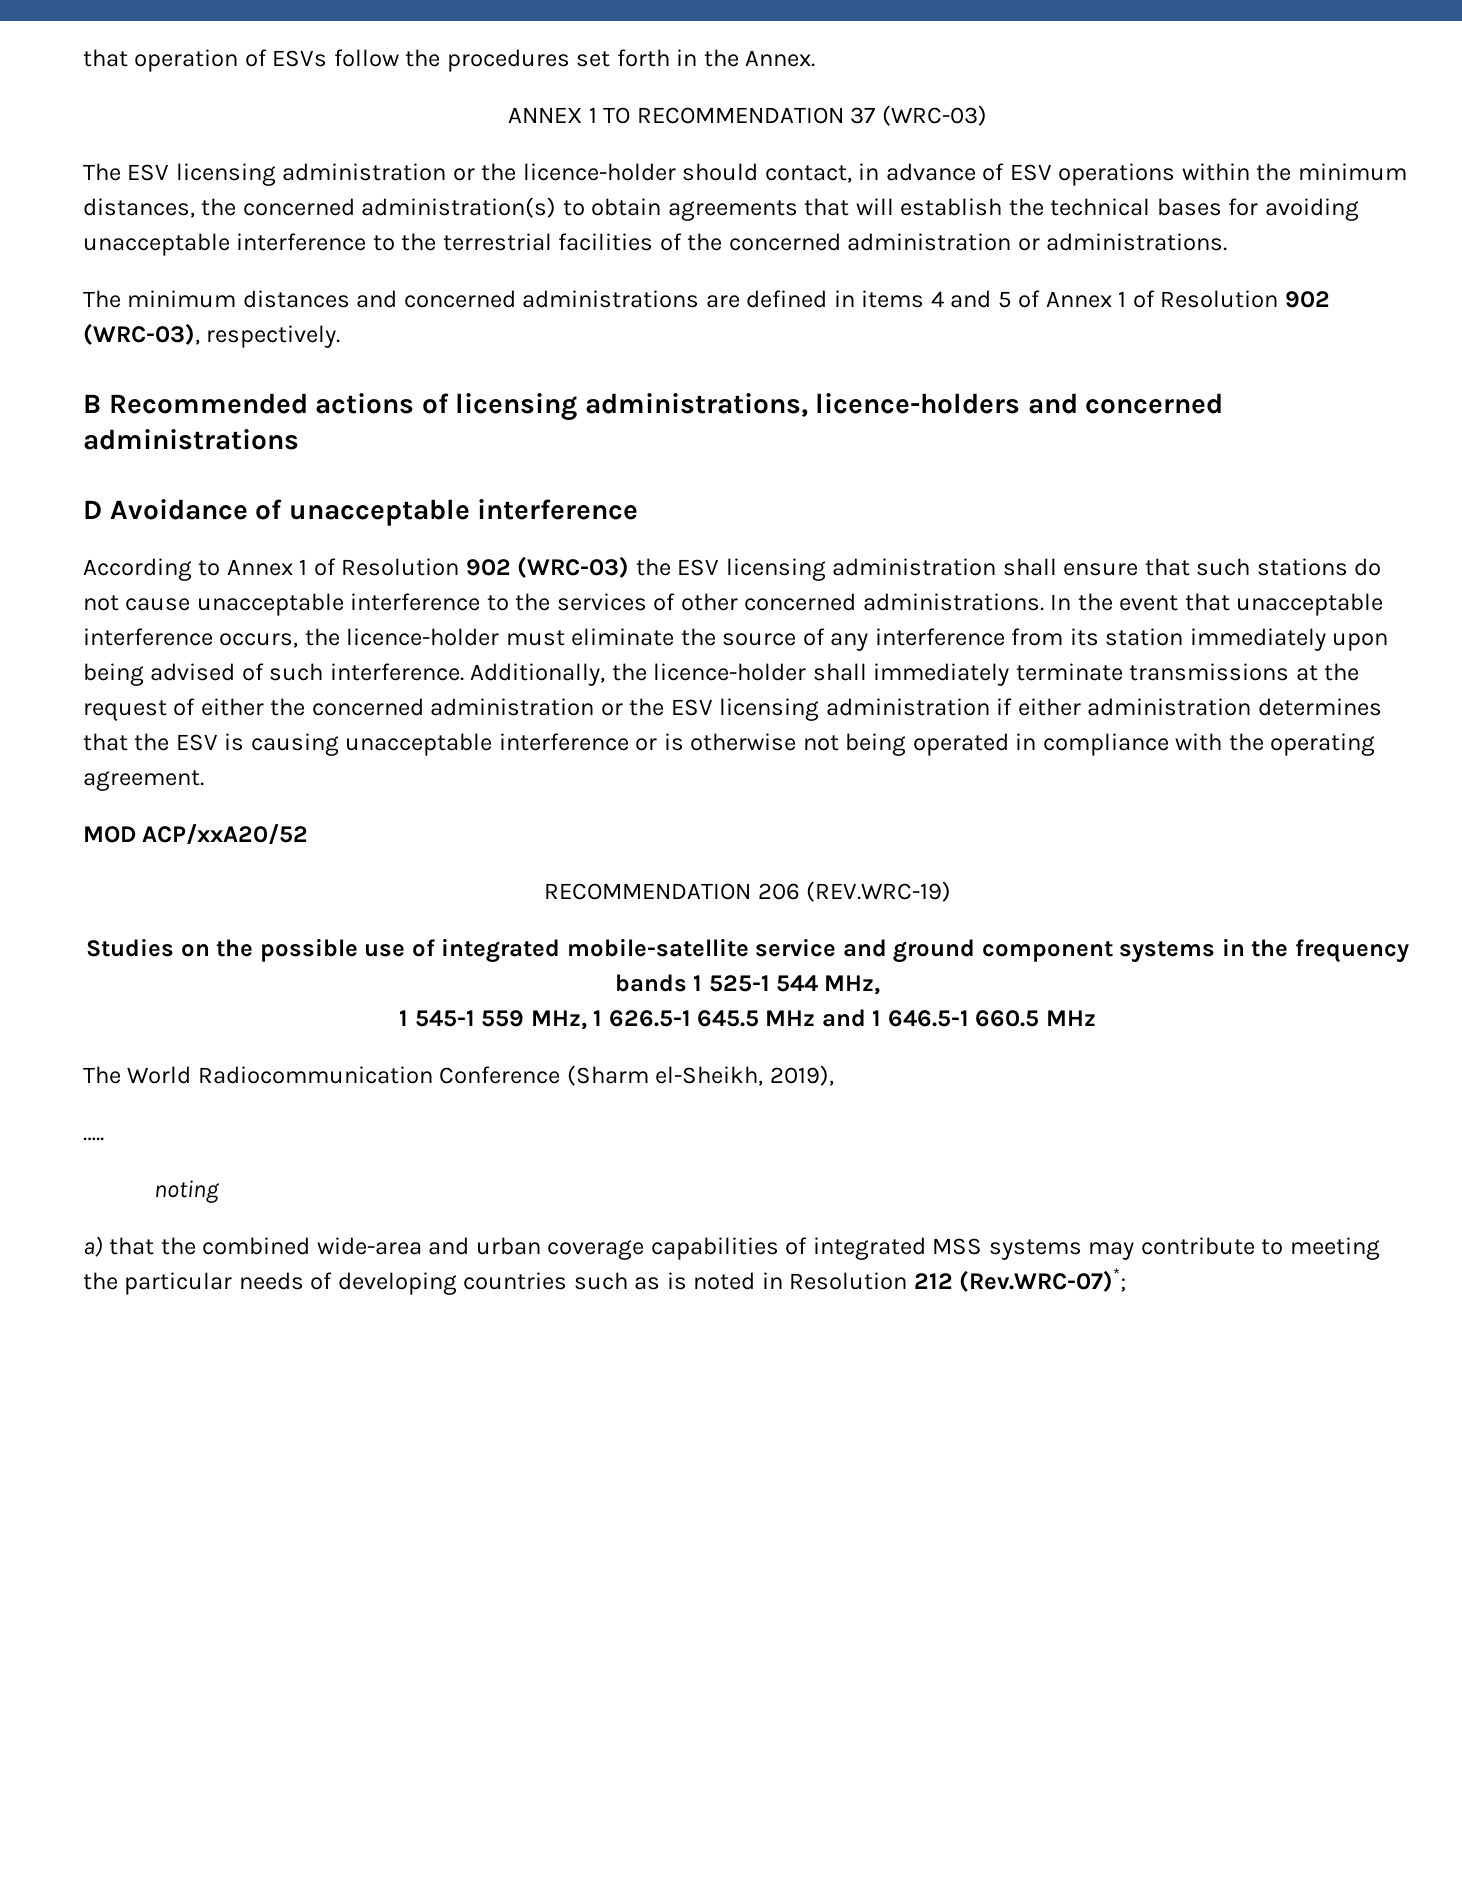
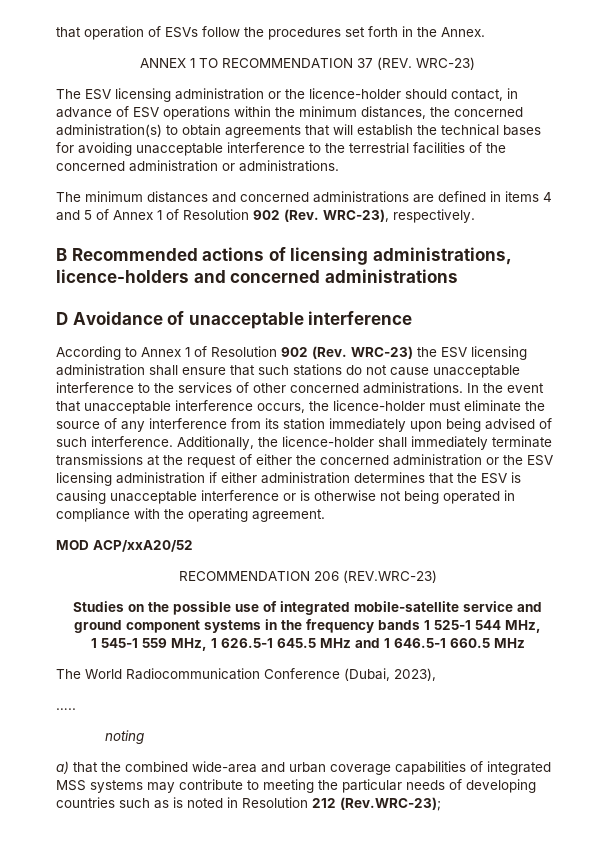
[881,105,987,126] (WRC-03) -> [377,57,475,70] (REV. WRC-23)
[83,323,200,345] (WRC-03), -> [284,209,389,222] (Rev. WRC-23),
[517,556,630,578] (WRC-03) -> [312,346,413,359] (Rev. WRC-23)
[805,881,951,902] (REV.WRC-19) -> [342,570,437,583] (REV.WRC-23)
[566,1065,834,1086] (Sharm el-Sheikh, 2019), -> [344,668,436,681] (Dubai, 2023),
[959,1268,1127,1292] (Rev.WRC-07)*; -> [340,797,441,811] (Rev.WRC-23);

